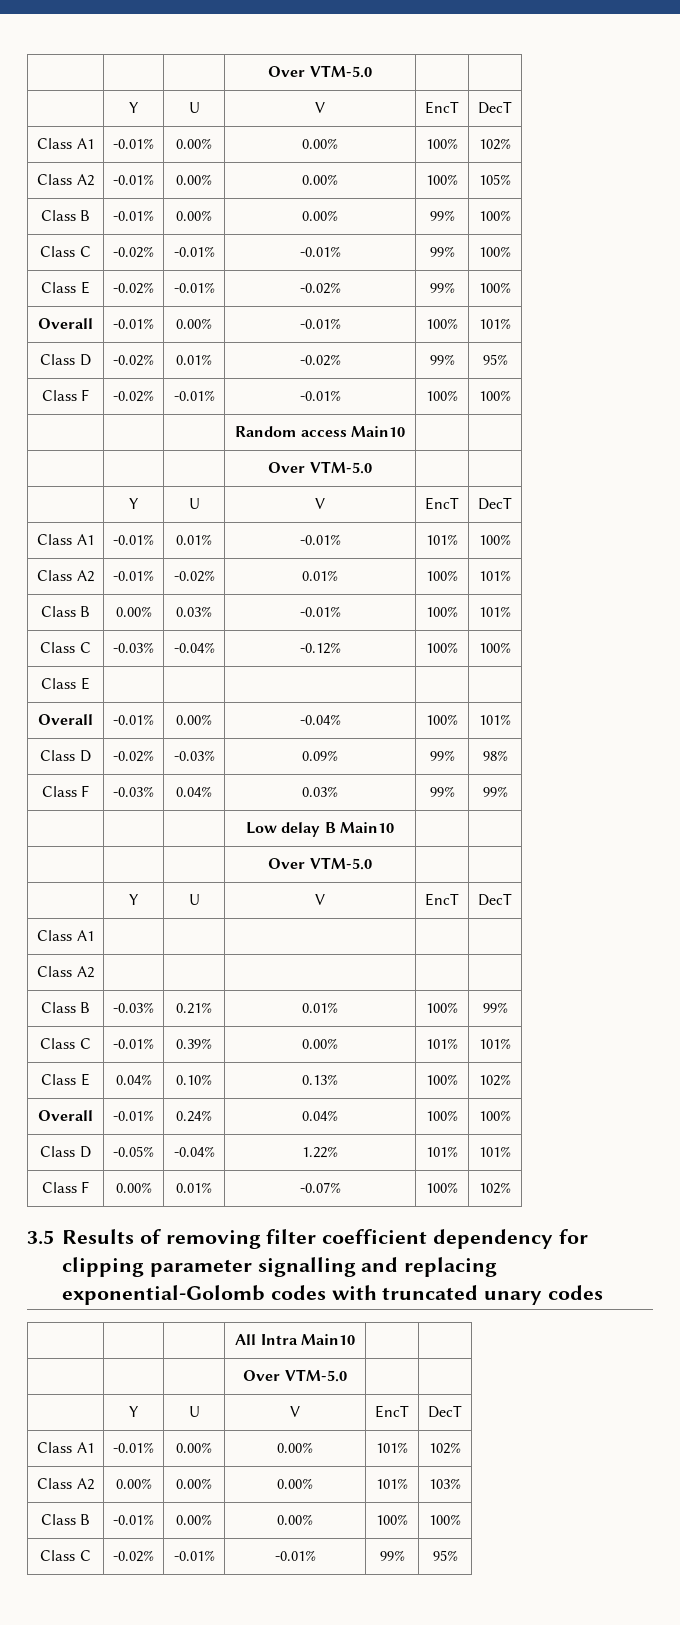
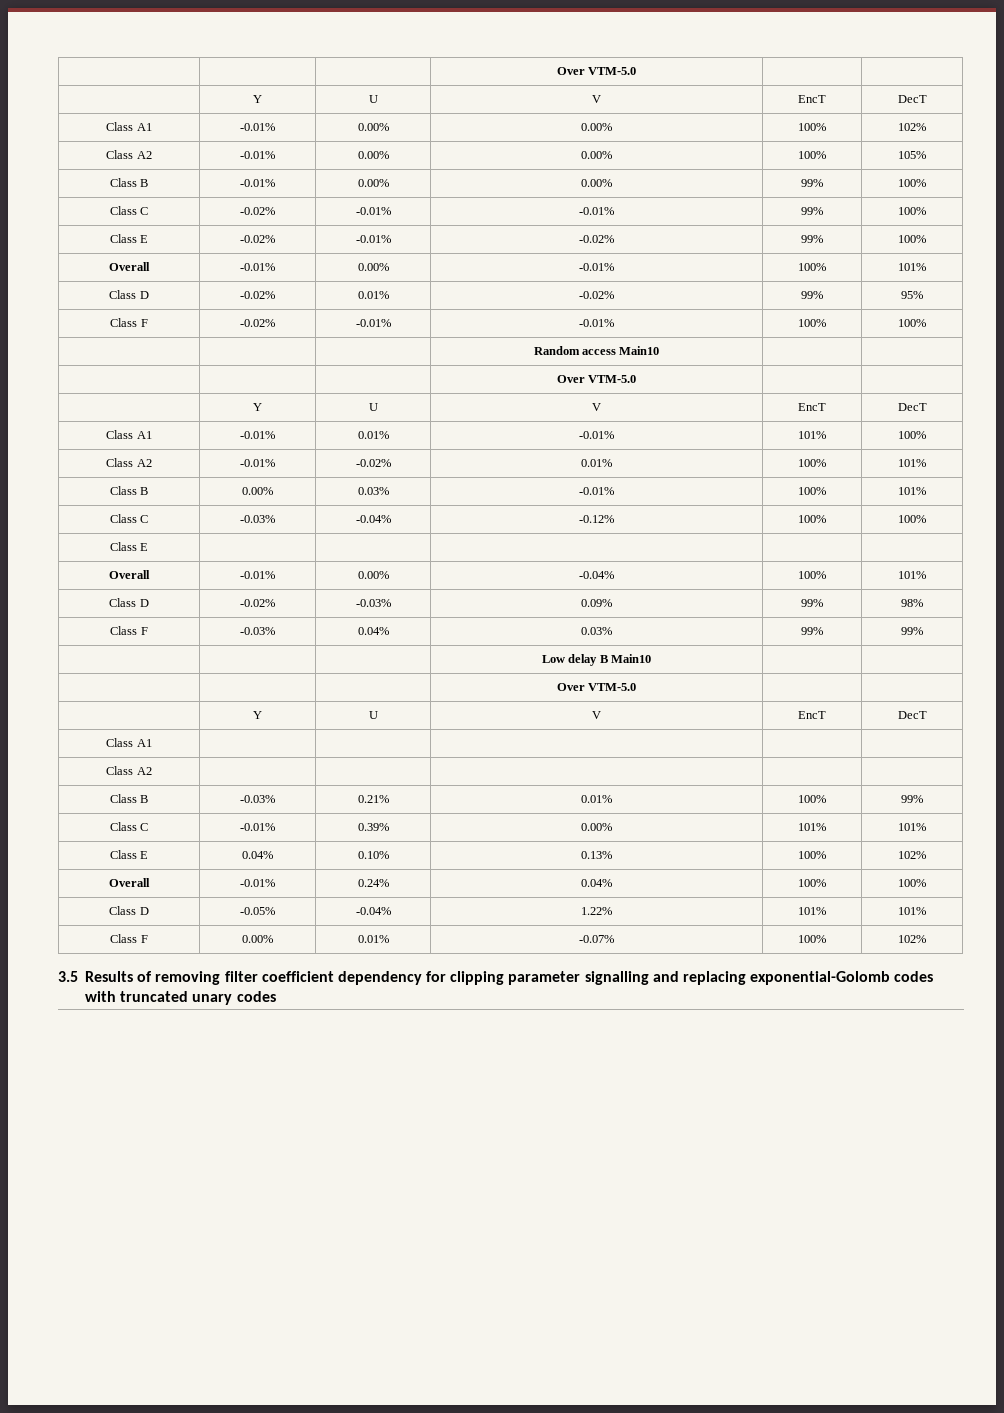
[235,1334,355,1345] [243,1369,347,1382] [129,1406,139,1417] [188,1406,200,1417] [290,1406,300,1417] [375,1405,409,1418] [428,1405,462,1418] [37,1442,94,1453] [113,1442,154,1453] [176,1442,212,1453] [277,1442,313,1453] [376,1442,408,1453] [429,1442,461,1454] [37,1478,94,1490] [115,1478,152,1489] [176,1478,212,1489] [277,1478,313,1489] [376,1478,408,1489] [429,1478,461,1489] [40,1514,91,1525] [113,1514,154,1525] [176,1514,212,1525] [277,1514,313,1525] [376,1514,408,1525] [429,1514,461,1525] [40,1550,91,1561] [113,1550,154,1562] [173,1550,215,1561] [274,1550,316,1561] [379,1550,405,1561] [432,1550,458,1561] // | | | All Intra Main10 | | // | | | Over VTM-5.0 | | // | Y | U | V | EncT | DecT // Class A1 | -0.01% | 0.00% | 0.00% | 101% | 102% // Class A2 | 0.00% | 0.00% | 0.00% | 101% | 103% // Class B | -0.01% | 0.00% | 0.00% | 100% | 100% // Class C | -0.02% | -0.01% | -0.01% | 99% | 95% -> (276, 996) none

